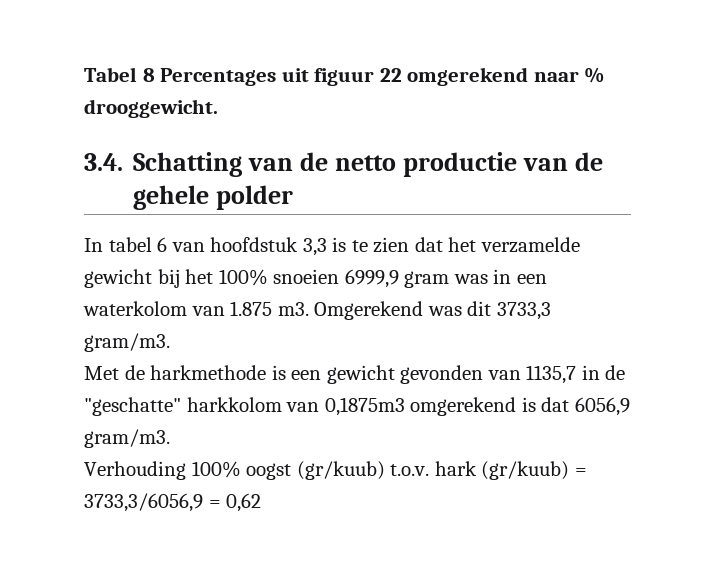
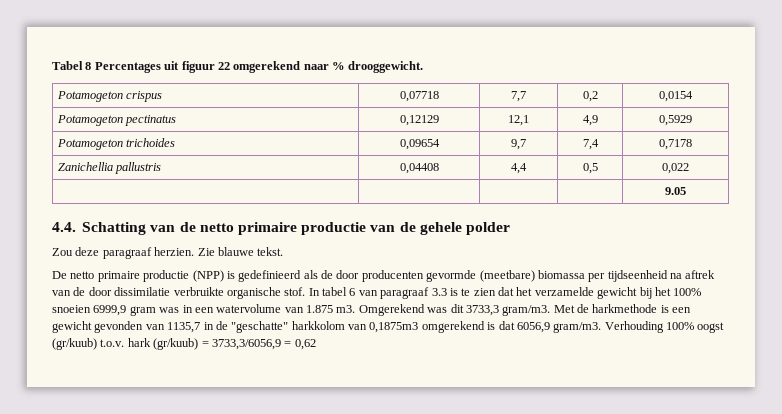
[84,153,123,171] // 3.4. -> [56,91,163,102] [399,91,439,102] [511,91,526,102] [582,91,598,102] [659,91,693,102] [56,115,177,126] [399,115,439,126] [508,115,529,126] [582,115,598,126] [659,115,692,126] [56,138,176,150] [399,139,440,150] [511,139,526,150] [582,139,599,150] [659,139,692,150] [57,162,162,174] [399,163,439,174] [511,163,527,174] [582,163,598,174] [662,163,689,174] [665,187,686,195] [52,222,76,232] // Potamogeton crispus | 0,07718 | 7,7 | 0,2 | 0,0154 // Potamogeton pectinatus | 0,12129 | 12,1 | 4,9 | 0,5929 // Potamogeton trichoides | 0,09654 | 9,7 | 7,4 | 0,7178 // Zanichellia pallustris | 0,04408 | 4,4 | 0,5 | 0,022 // | | | | 9.05 // 4.4.
(396, 163) none -> [237,222,297,235] primaire
(294, 197) none -> [52,247,284,259] [52,270,716,282] [52,287,306,299] Zou deze paragraaf herzien. Zie blauwe tekst. // De netto primaire productie (NPP) is gedefinieerd als de door producenten gevormde (meetbare) biomassa per tijdseenheid na aftrek van de door dissimilatie verbruikte organische stof.
[210,237,327,256] hoofdstuk 3,3 -> [380,287,447,299] paragraaf 3.3
[83,301,187,316] waterkolom -> [216,304,282,313] watervolume
(170, 342) // -> (551, 310) none
(170, 438) // -> (602, 327) none

